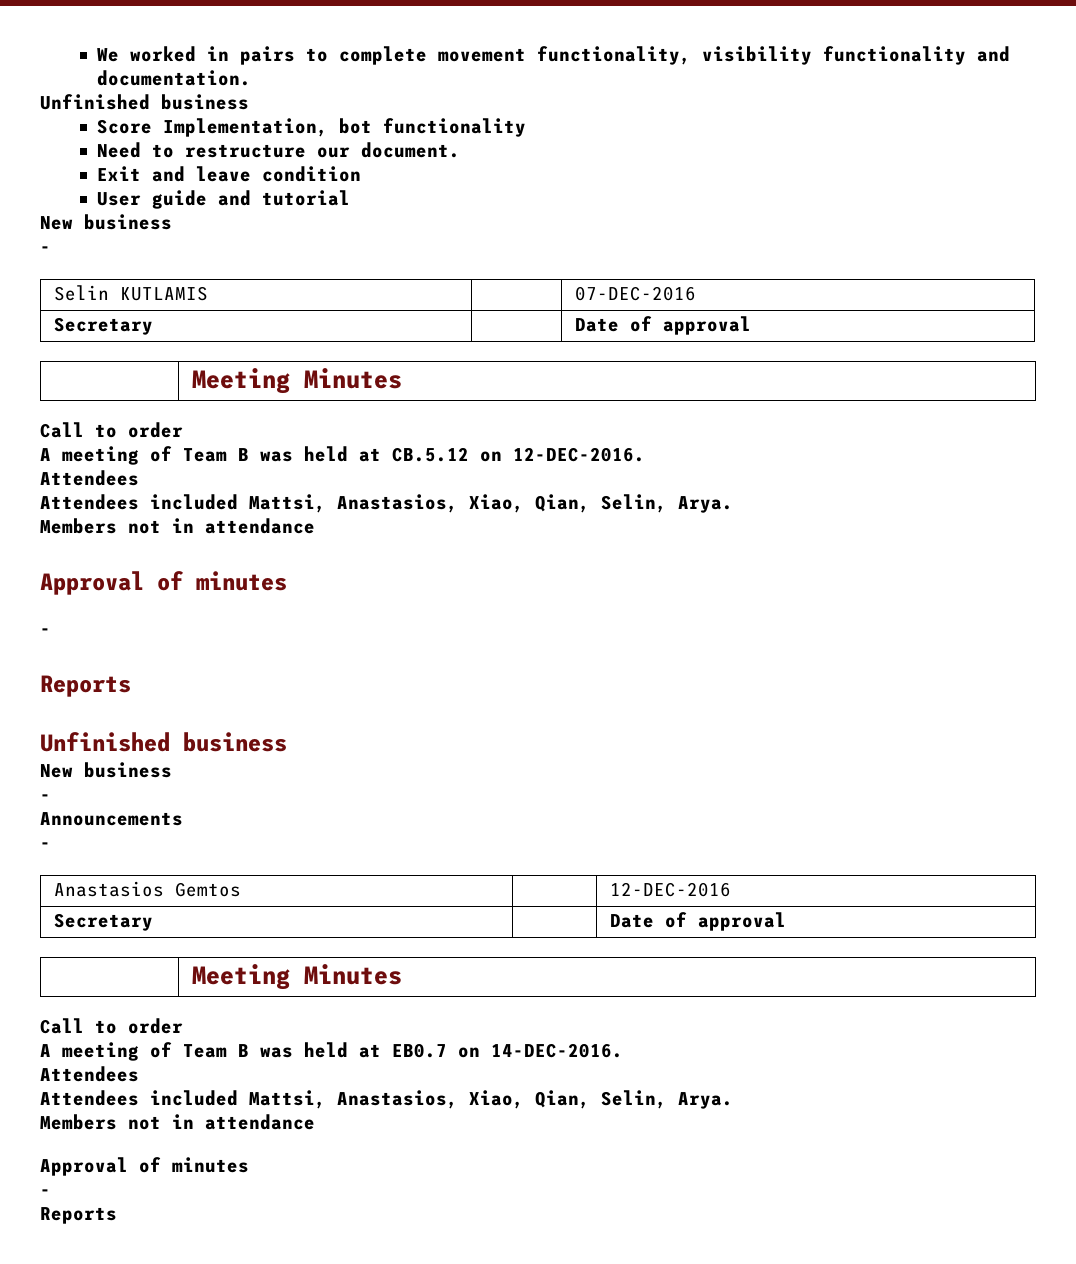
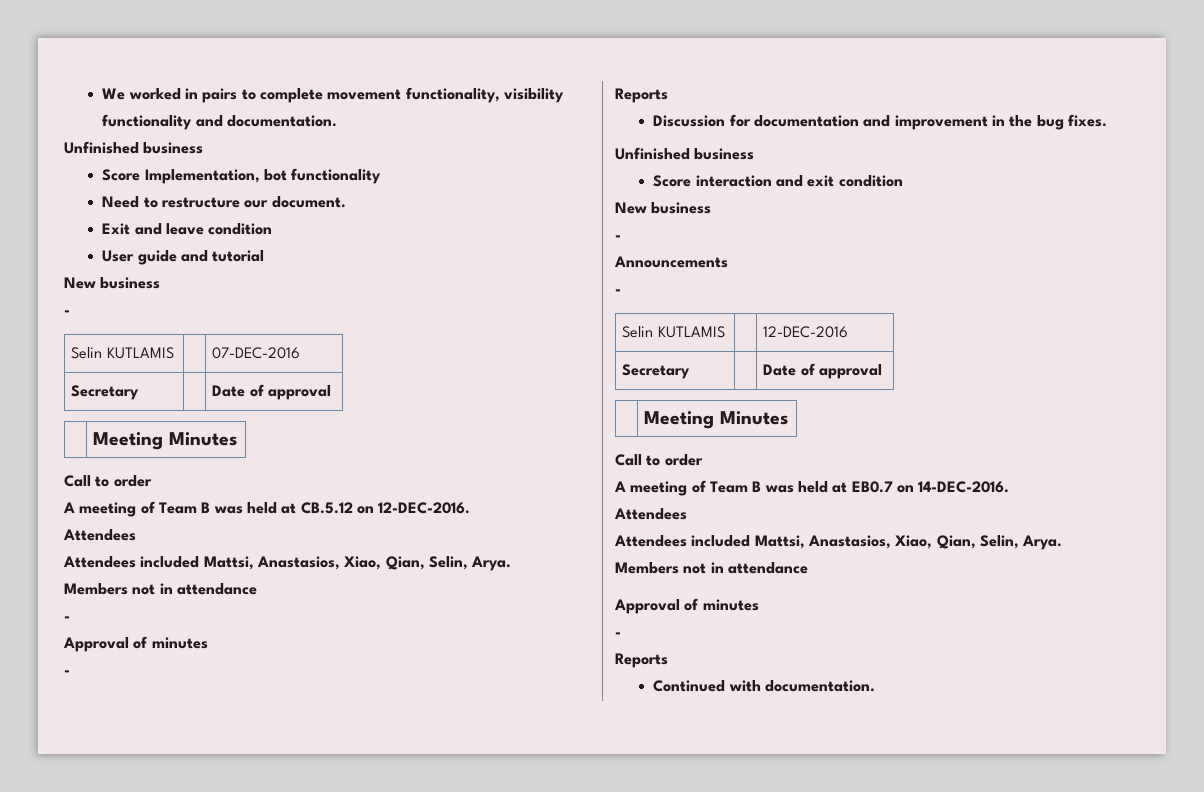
[40,571,287,595] [40,628,51,635] [40,675,131,697] [40,732,287,752] // Approval of minutes // - // Reports // Unfinished business -> [64,616,70,621] [63,636,208,652] [64,670,70,675] [615,88,668,103] [653,114,1107,130] [615,147,755,160] [653,175,903,187] // - // Approval of minutes // - // Reports // Discussion for documentation and improvement in the bug fixes. // Unfinished business // Score interaction and exit condition
[54,881,242,897] Anastasios Gemtos -> [622,326,725,338] Selin KUTLAMIS
(117, 1215) none -> [653,680,876,692] // Continued with documentation.

